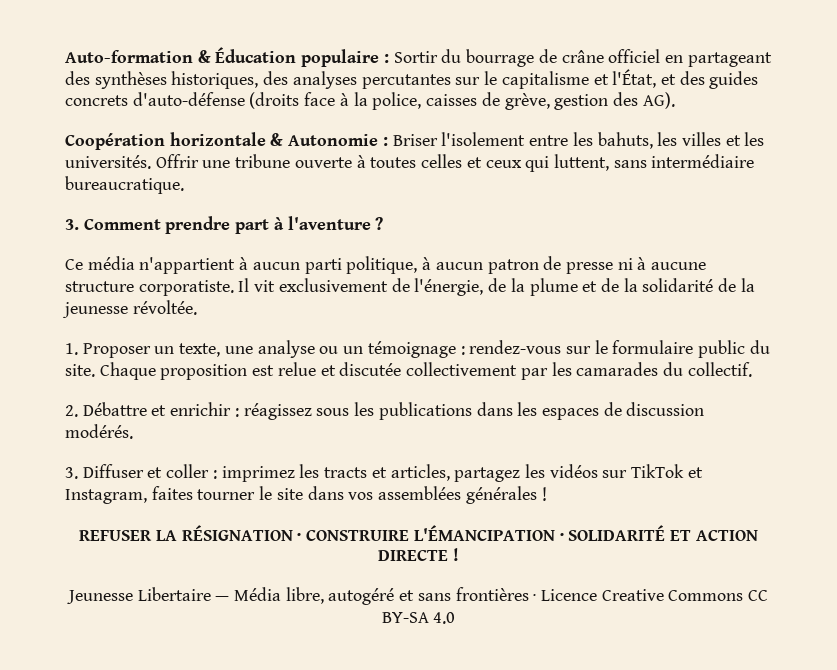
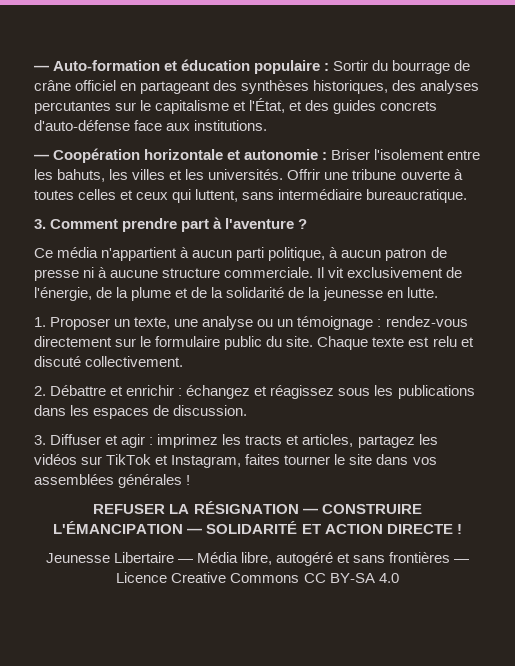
[65,47,297,63] Auto-formation & Éducation -> [34,59,251,71] — Auto-formation et éducation
[249,92,675,110] [65,132,379,150] (droits face à la police, caisses de grève, gestion des AG). // Coopération horizontale & Autonomie -> [134,120,268,131] [34,148,319,163] face aux institutions. // — Coopération horizontale et autonomie
[138,280,234,296] corporatiste. -> [224,267,314,278] commerciale.
[132,300,197,315] révoltée. -> [386,287,438,298] en lutte.
(562, 347) none -> [34,336,112,347] directement
[160,362,752,380] proposition est relue et discutée collectivement par les camarades du collectif. -> [372,336,474,347] [34,356,184,367] texte est relu et discuté collectivement.
(239, 412) none -> [186,385,268,399] échangez et
[626,402,705,416] [65,424,133,439] discussion modérés. -> [173,405,248,416] discussion.
[166,464,210,478] coller -> [121,434,146,448] agir
[297,533,302,541] · -> [302,508,318,514] —
[559,533,564,541] · -> [187,528,203,534] —
[533,594,537,601] · -> [454,559,470,563] —

